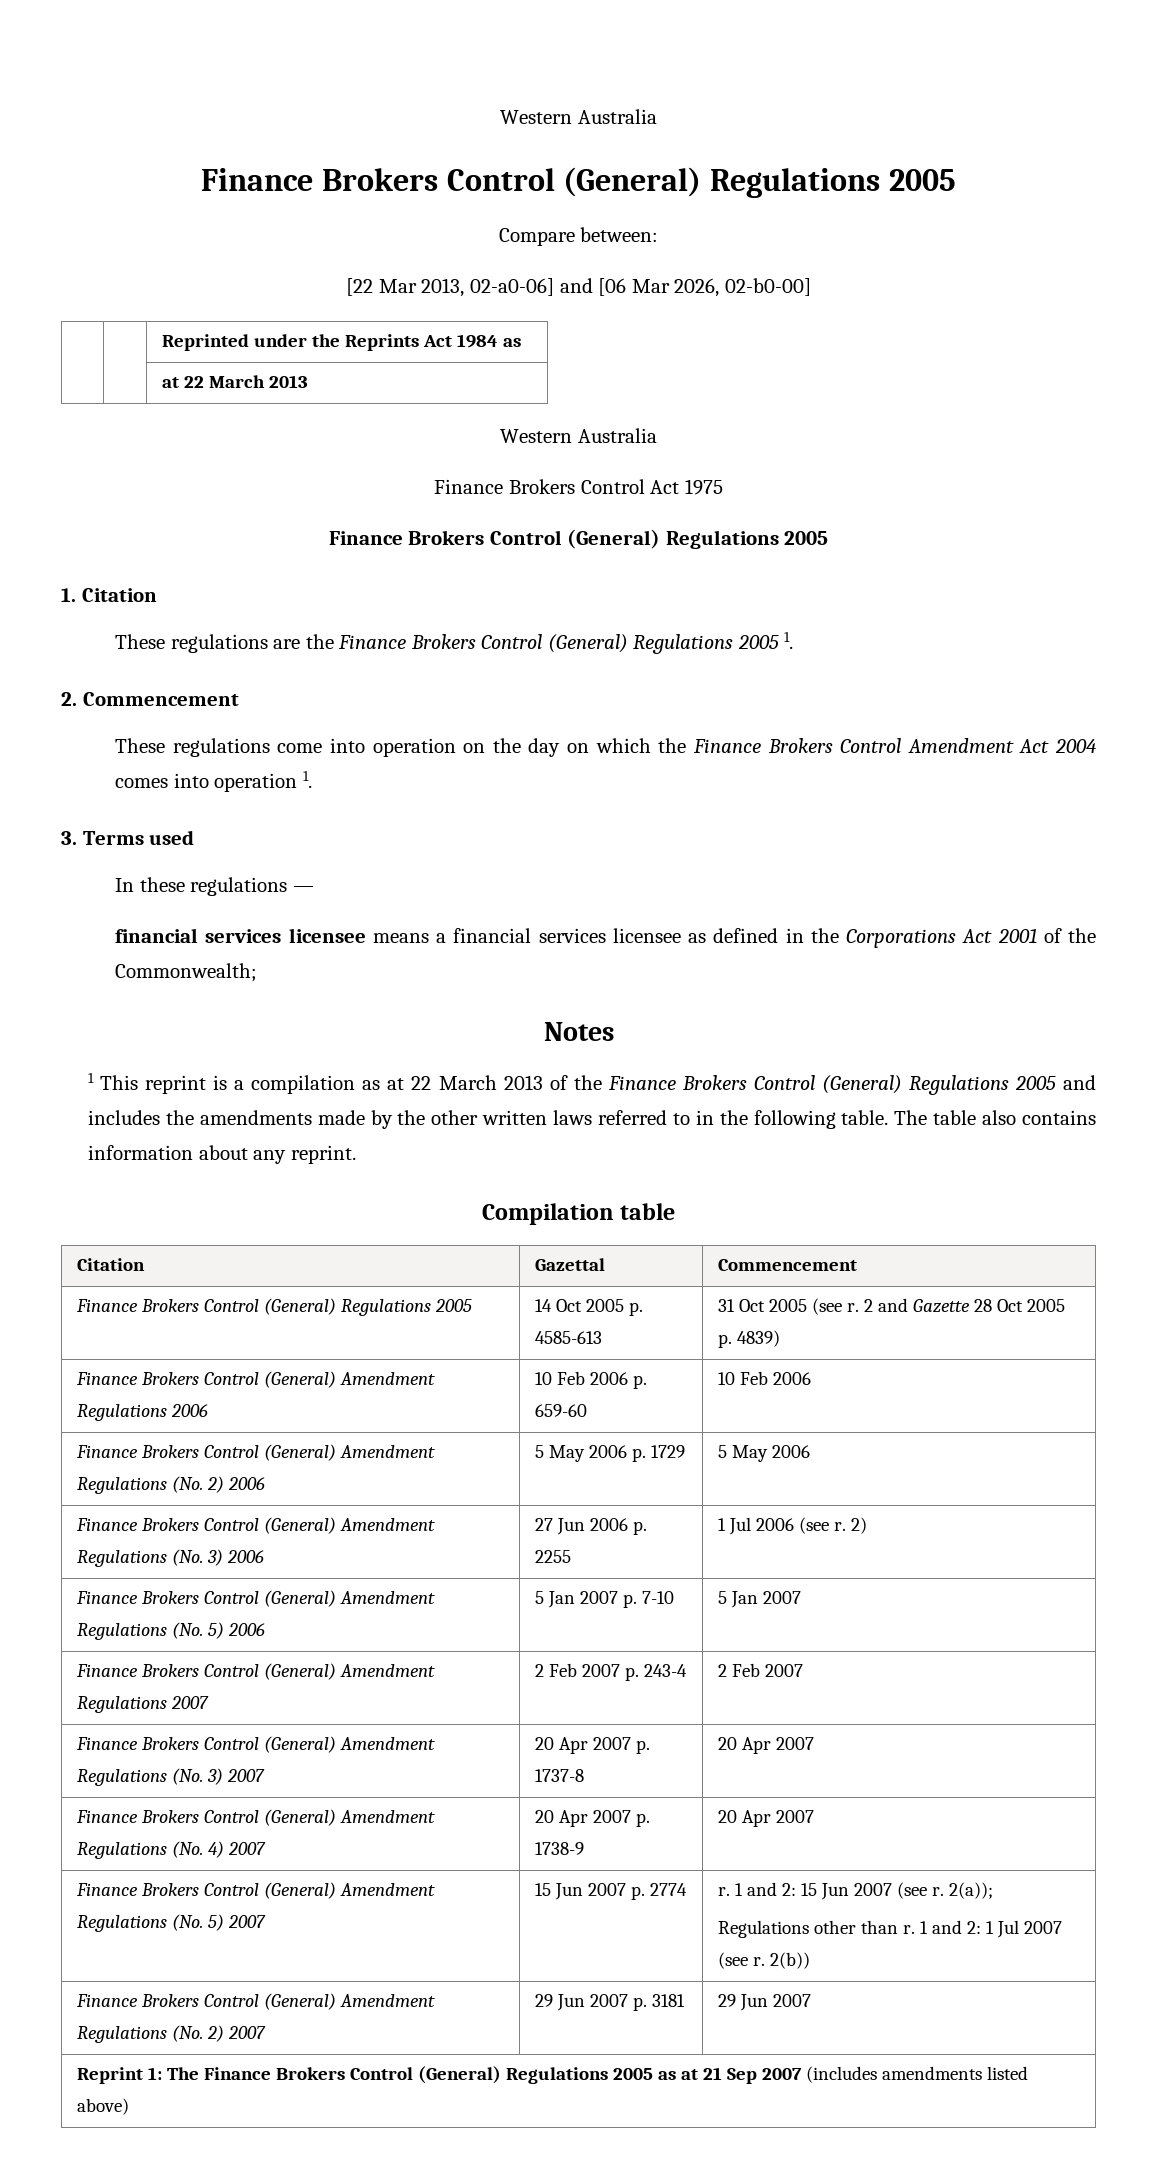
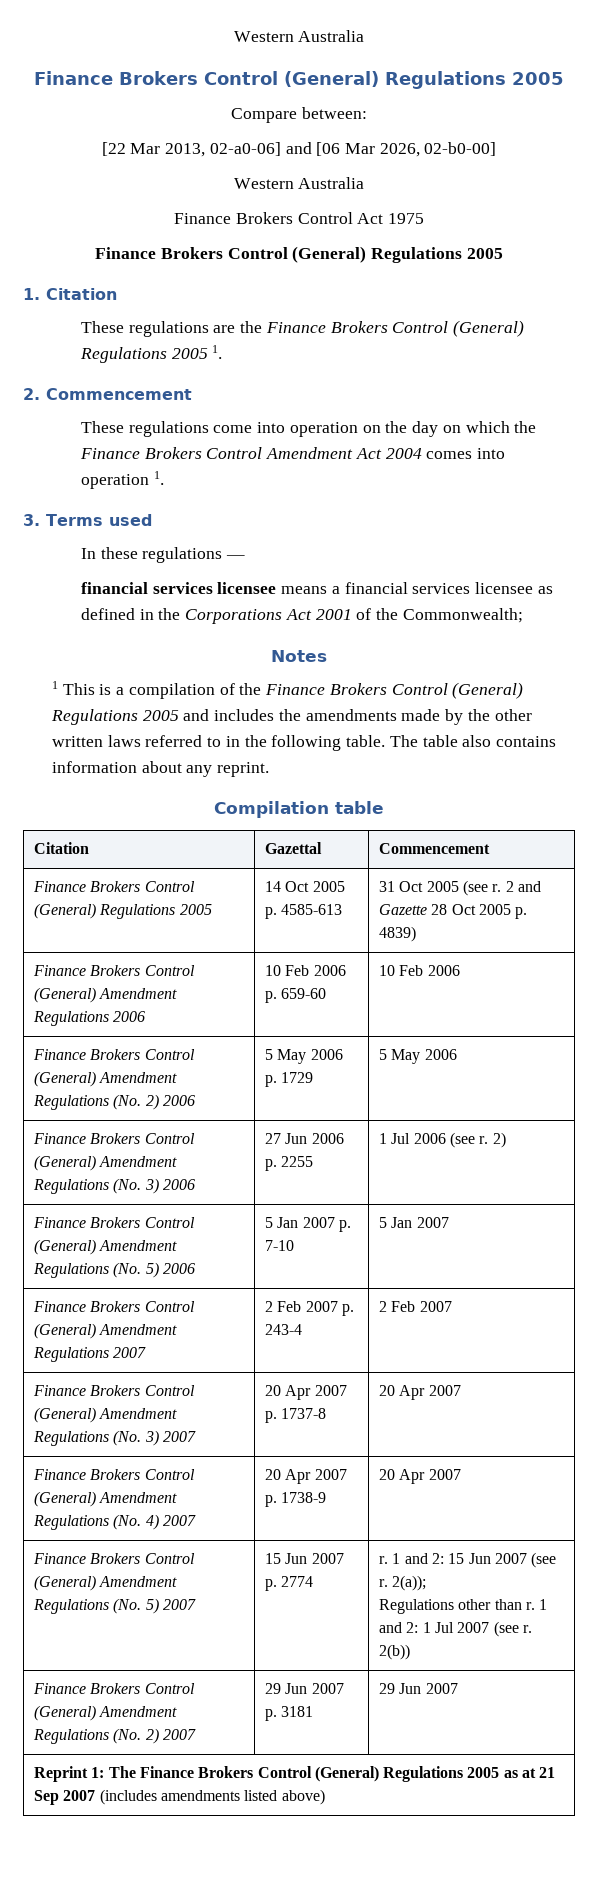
[162,334,522,351] [162,375,309,388] // | | Reprinted under the Reprints Act 1984 as // | | at 22 March 2013 -> (497, 149) none
[145,1075,207,1094] reprint -> (95, 689) none
[362,1075,543,1090] as at 22 March 2013 -> (215, 691) none

